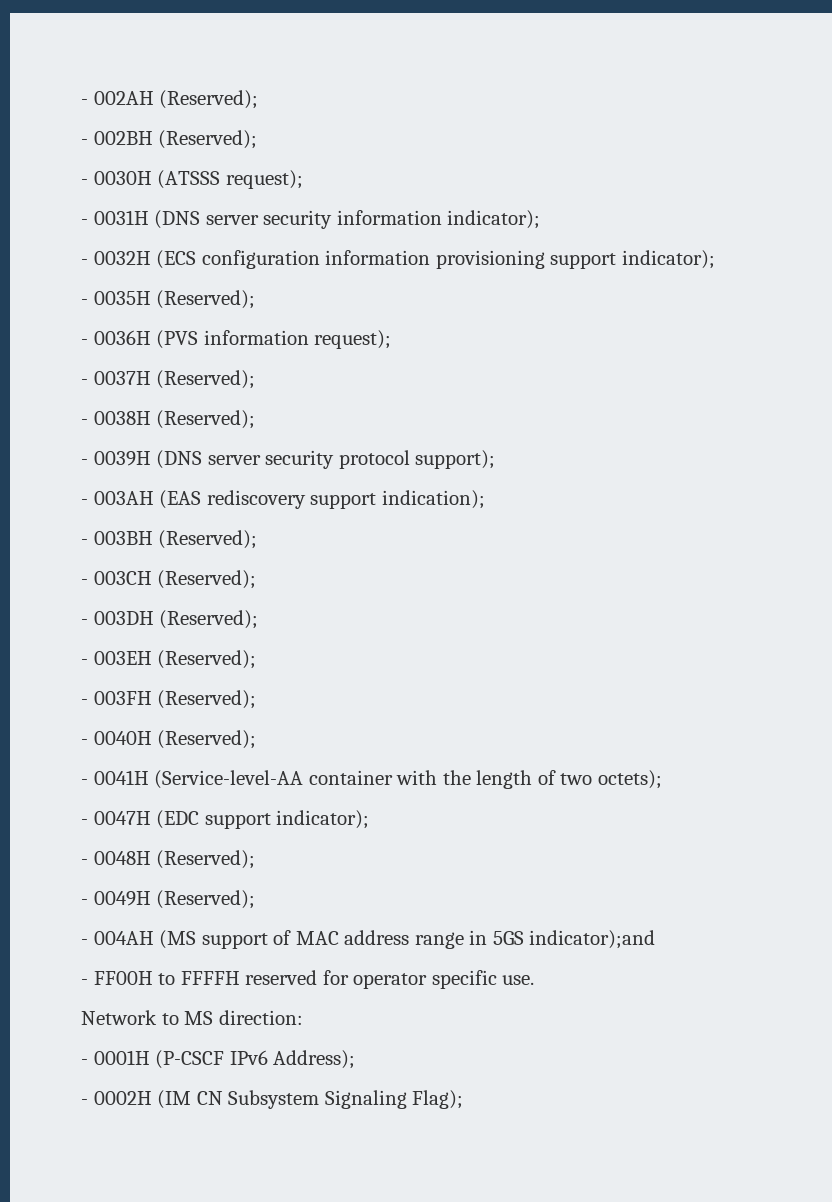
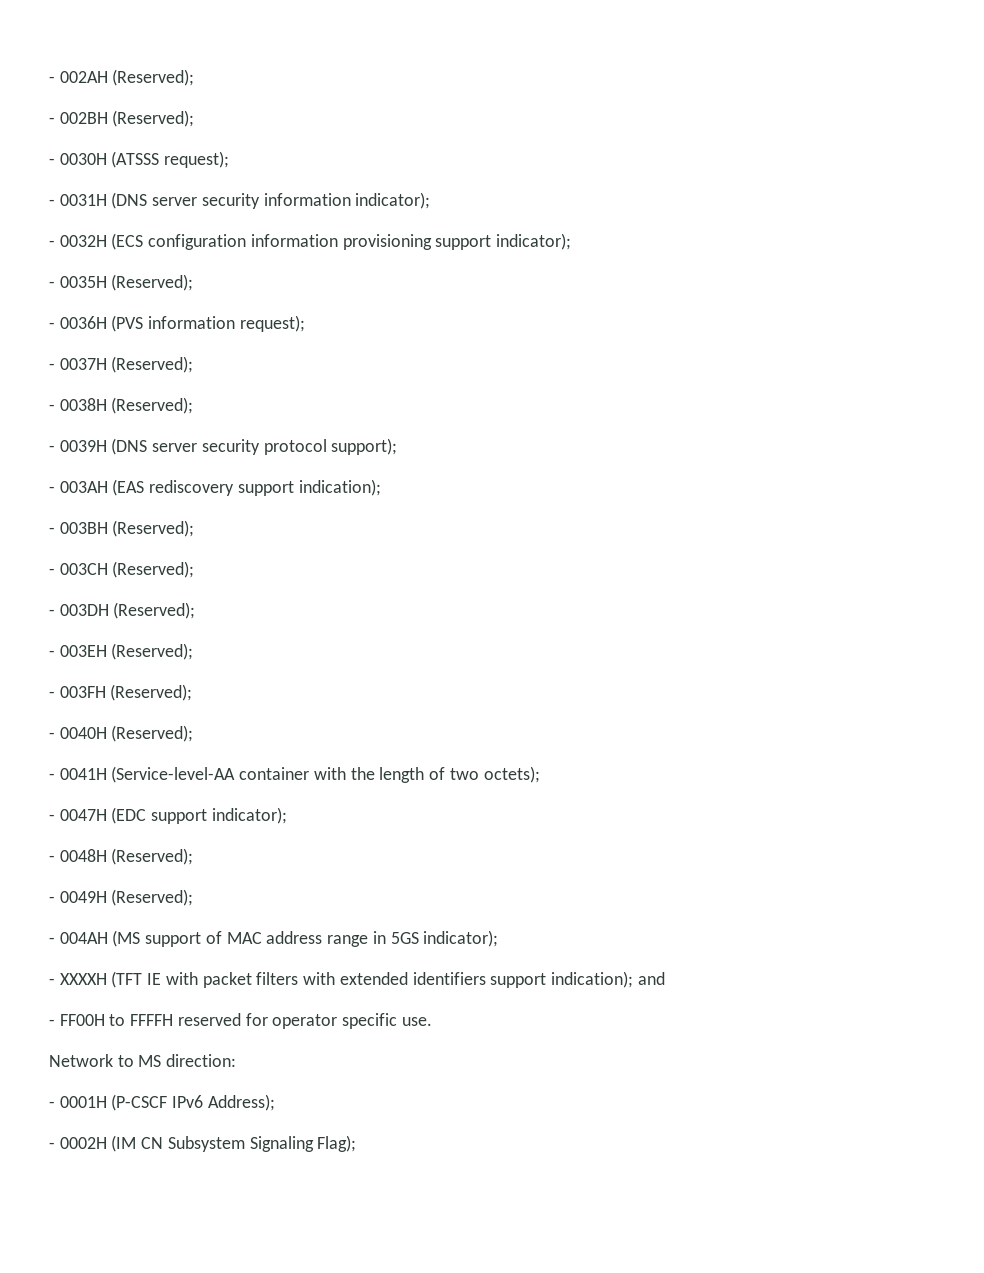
[529,930,656,949] indicator);and -> [423,930,499,947] [49,971,665,988] indicator); // - XXXXH (TFT IE with packet filters with extended identifiers support indication); and

